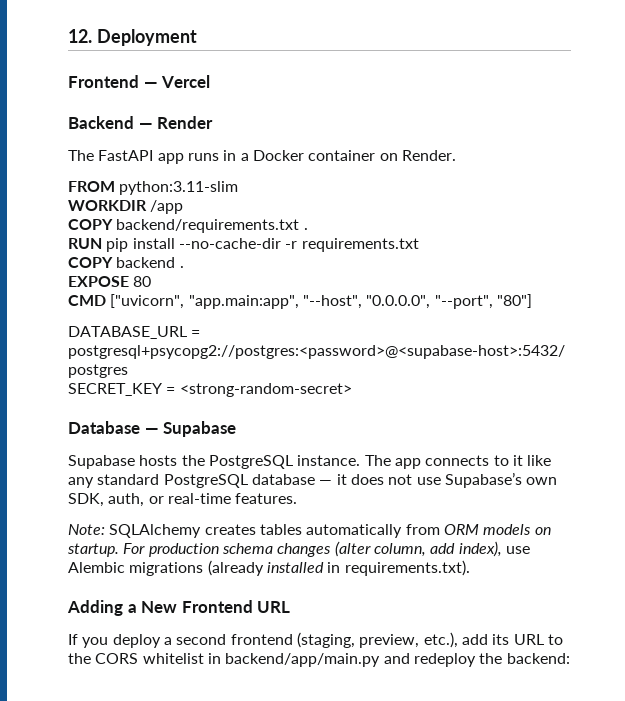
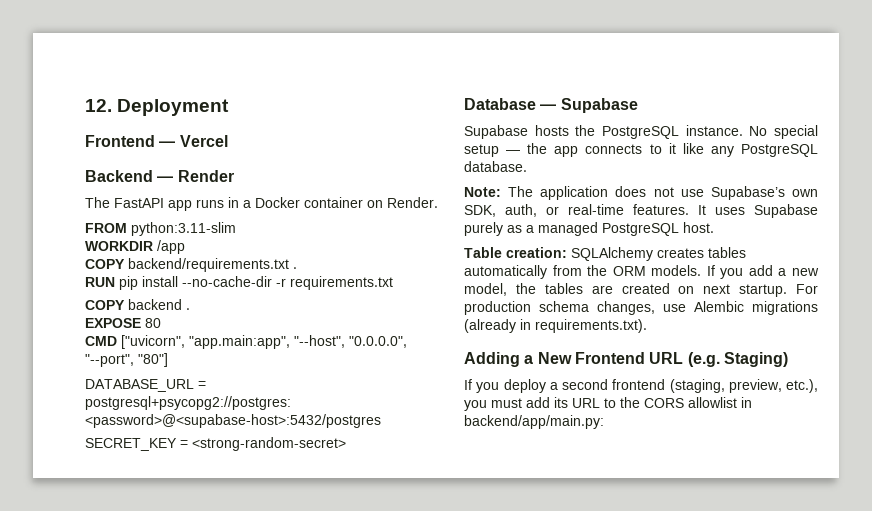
[364,455,391,466] The -> [749,125,818,139] [464,143,548,157] No special setup — the
[97,474,347,488] standard PostgreSQL database — it -> [741,144,818,157] [464,161,527,172] [464,186,609,200] PostgreSQL database. // Note: The application
[68,524,105,535] // Note: -> [698,204,818,218] [464,222,714,236] [464,247,567,258] It uses Supabase purely as a managed PostgreSQL host. // Table creation:
[443,524,551,535] [67,541,502,557] ORM models on startup. For production schema changes (alter column, add index), -> [587,265,819,279] [464,283,818,297] [464,301,655,315] the ORM models. If you add a new model, the tables are created on next startup. For production schema changes,
[266,562,324,573] installed -> (516, 326) none
(291, 607) none -> [687,352,788,367] (e.g. Staging)
(458, 640) none -> [464,398,522,411] you must
[142,653,570,667] whitelist in backend/app/main.py and redeploy the backend: -> [688,397,752,408] [464,415,604,429] allowlist in backend/app/main.py:

